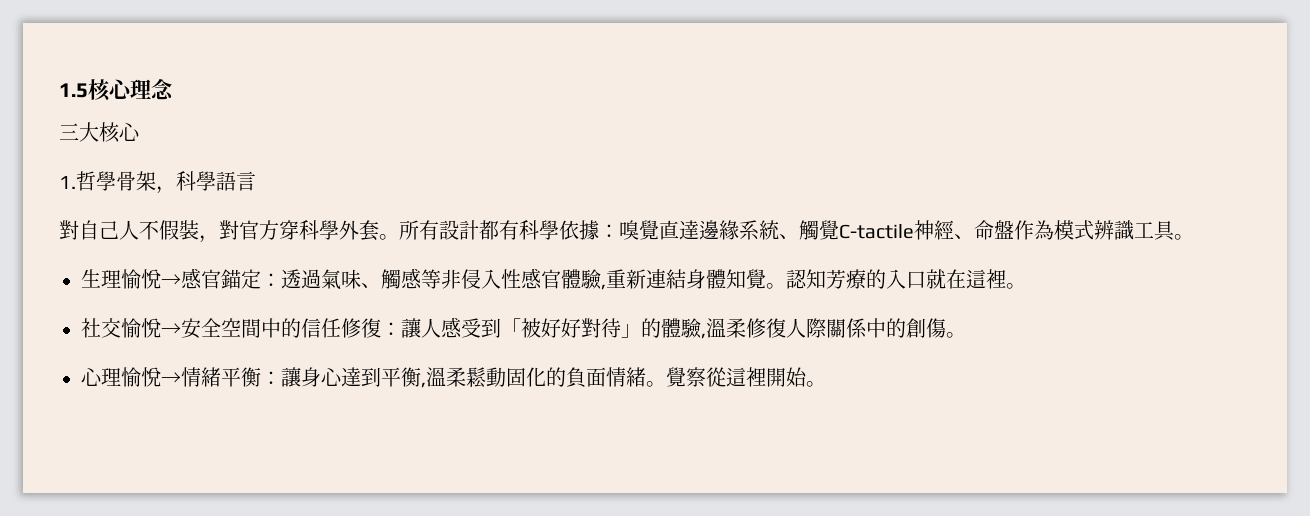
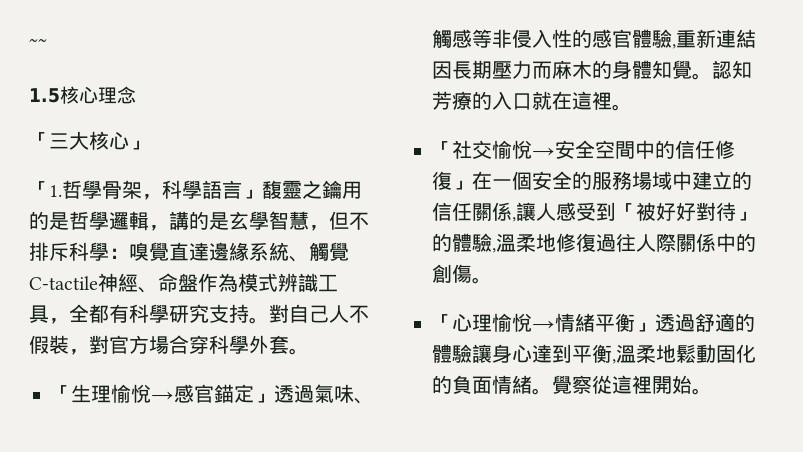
(59, 90) none -> [29,38,47,46] ~~ //
(174, 89) none -> [29,132,49,148] 「
(141, 131) // -> [129,140,149,150] [29,181,49,197] 」 // 「
[59,220,599,243] // 對自己人不假裝，對官方穿科學外套。所有設計都有科學依據 -> [242,180,362,199] [29,211,369,231] [29,242,109,261] 」馥靈之鑰用的是哲學邏輯，講的是玄學智慧，但不排斥科學
[1174,234,1194,240] 。 // -> [49,304,369,324] [29,335,309,355] [51,385,71,401] ，全都有科學研究支持。對自己人不假裝，對官方場合穿科學外套。 // 「
[261,273,281,287] ： -> [254,393,274,403] 」
(521, 279) none -> [572,29,592,48] 的
(686, 279) none -> [432,60,612,79] 因長期壓力而麻木的
(1026, 286) none -> [432,141,452,157] 「
[381,322,401,336] ： -> [452,171,752,190] [432,202,516,222] 」在一個安全的服務場域中建立的信任關係,
[746,318,786,338] 修復 -> [536,233,636,252] 地修復過往
(966, 335) none -> [432,314,452,330] 「
[261,371,281,385] ： -> [635,313,755,332] [432,344,472,363] 」透過舒適的體驗
(466, 377) none -> [656,344,676,363] 地

